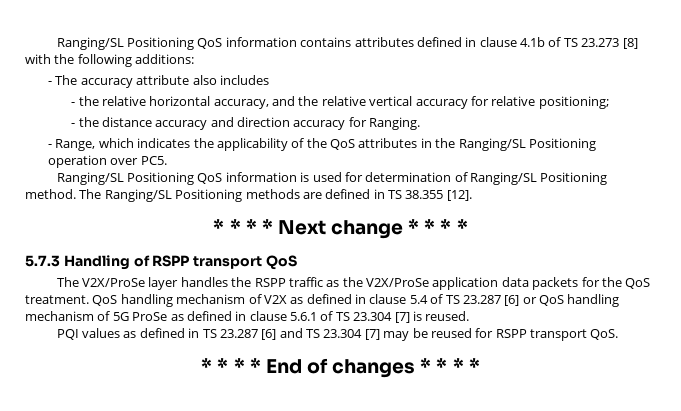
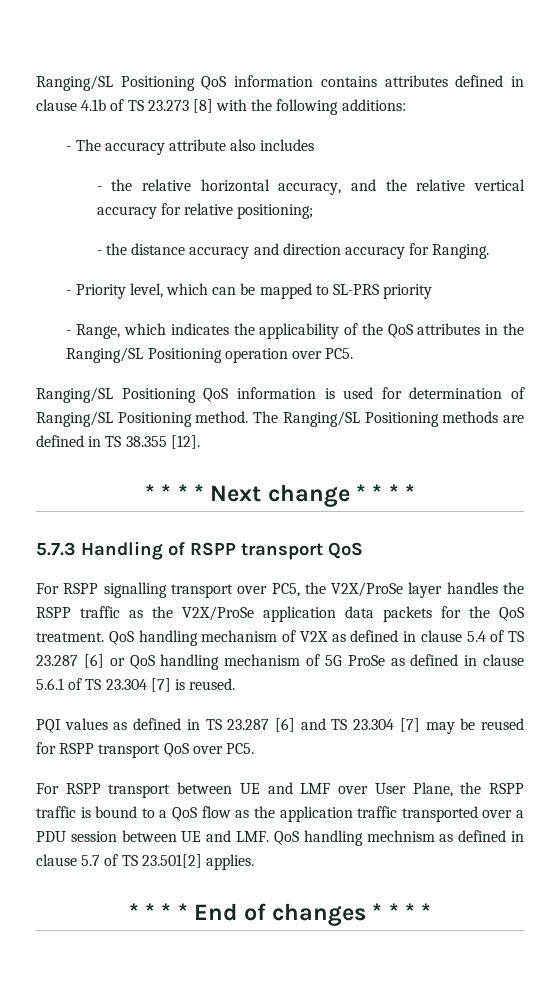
(421, 123) none -> [66,283,433,299] // - Priority level, which can be mapped to SL-PRS priority
[56,277,79,287] The -> [36,582,326,598] For RSPP signalling transport over PC5, the
[590,329,619,340] QoS. -> [163,743,254,757] [36,782,525,798] [36,806,525,822] [36,830,524,846] [36,854,254,870] QoS over PC5. // For RSPP transport between UE and LMF over User Plane, the RSPP traffic is bound to a QoS flow as the application traffic transported over a PDU session between UE and LMF. QoS handling mechnism as defined in clause 5.7 of TS 23.501[2] applies.

